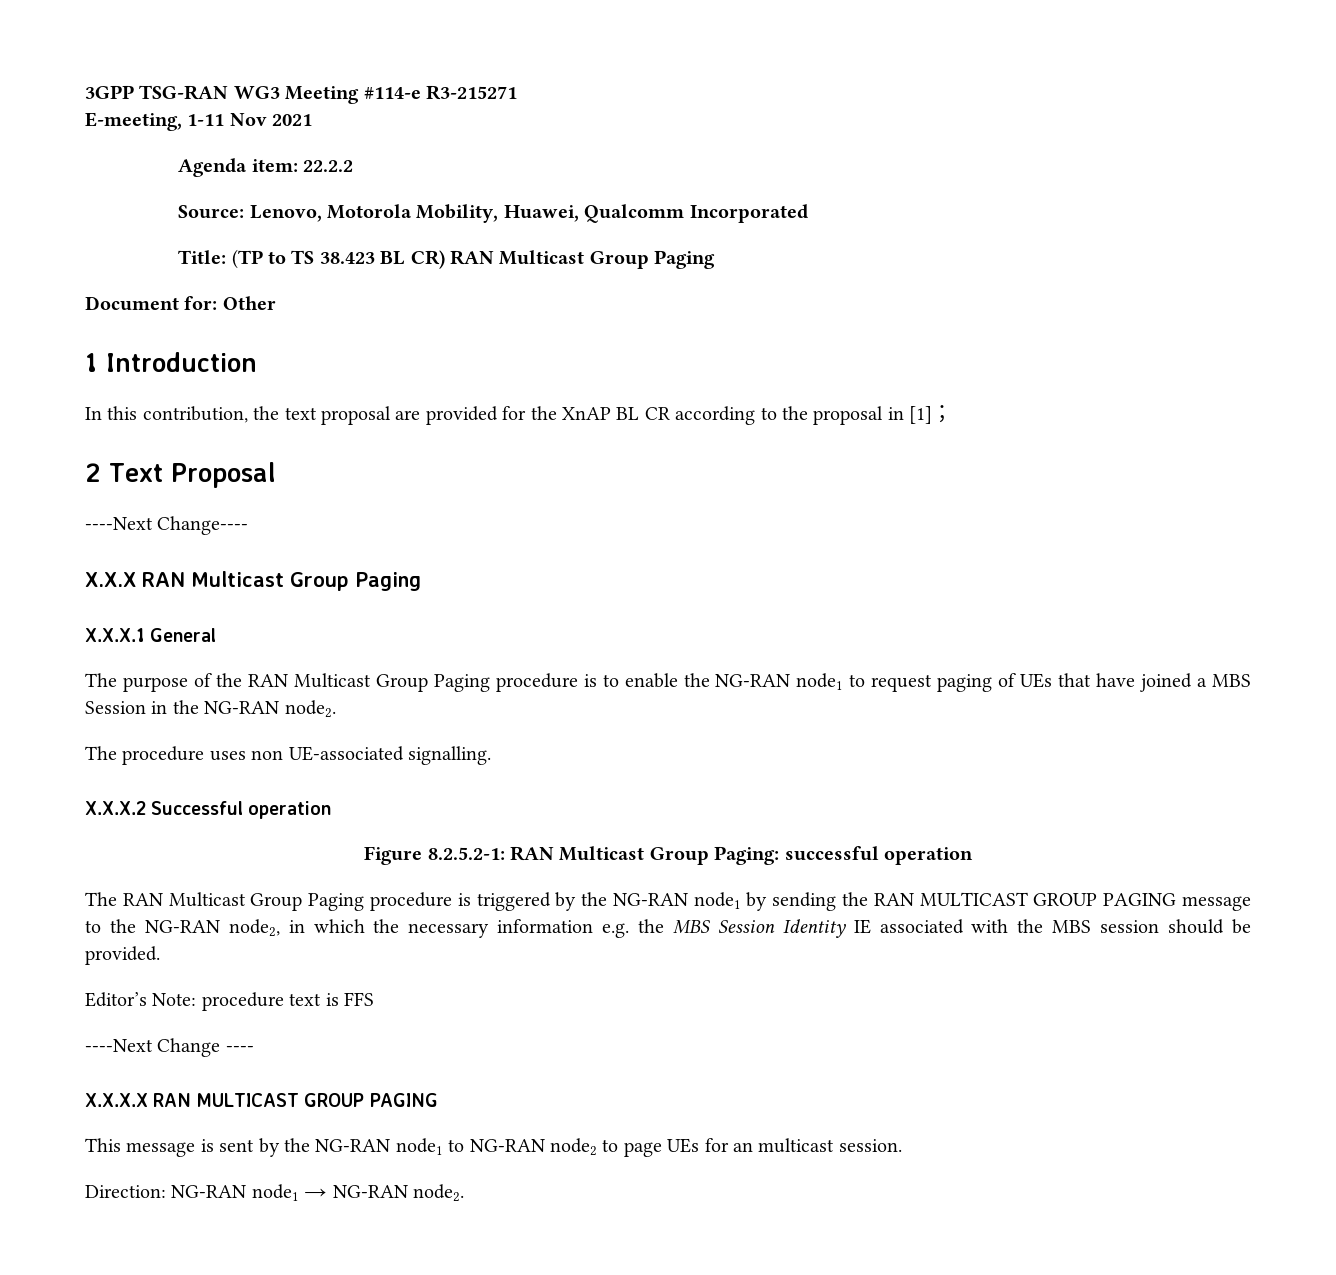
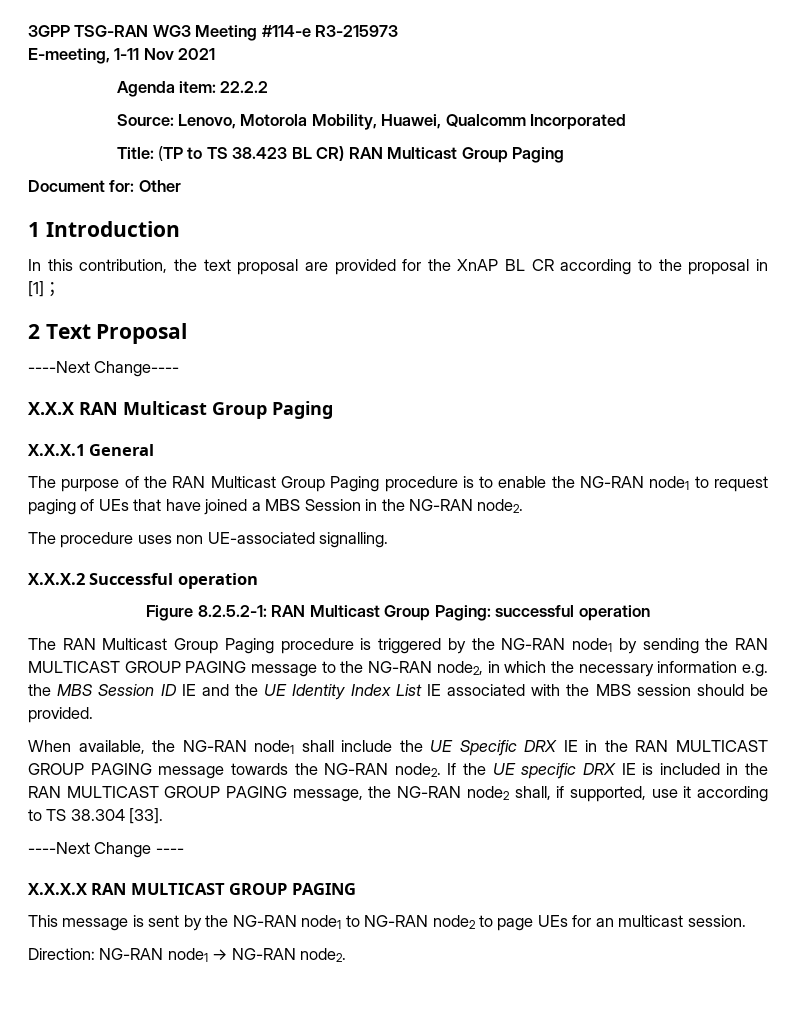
[426,85,517,100] R3-215271 -> [315,25,399,37] R3-215973
[782,919,846,938] Identity -> [160,684,422,700] ID IE and the UE Identity Index List
[85,992,374,1011] Editor’s Note: procedure text is FFS -> [28,740,768,756] [28,763,768,779] [28,786,769,802] [28,808,164,824] When available, the NG-RAN node1 shall include the UE Specific DRX IE in the RAN MULTICAST GROUP PAGING message towards the NG-RAN node2. If the UE specific DRX IE is included in the RAN MULTICAST GROUP PAGING message, the NG-RAN node2 shall, if supported, use it according to TS 38.304 [33].

